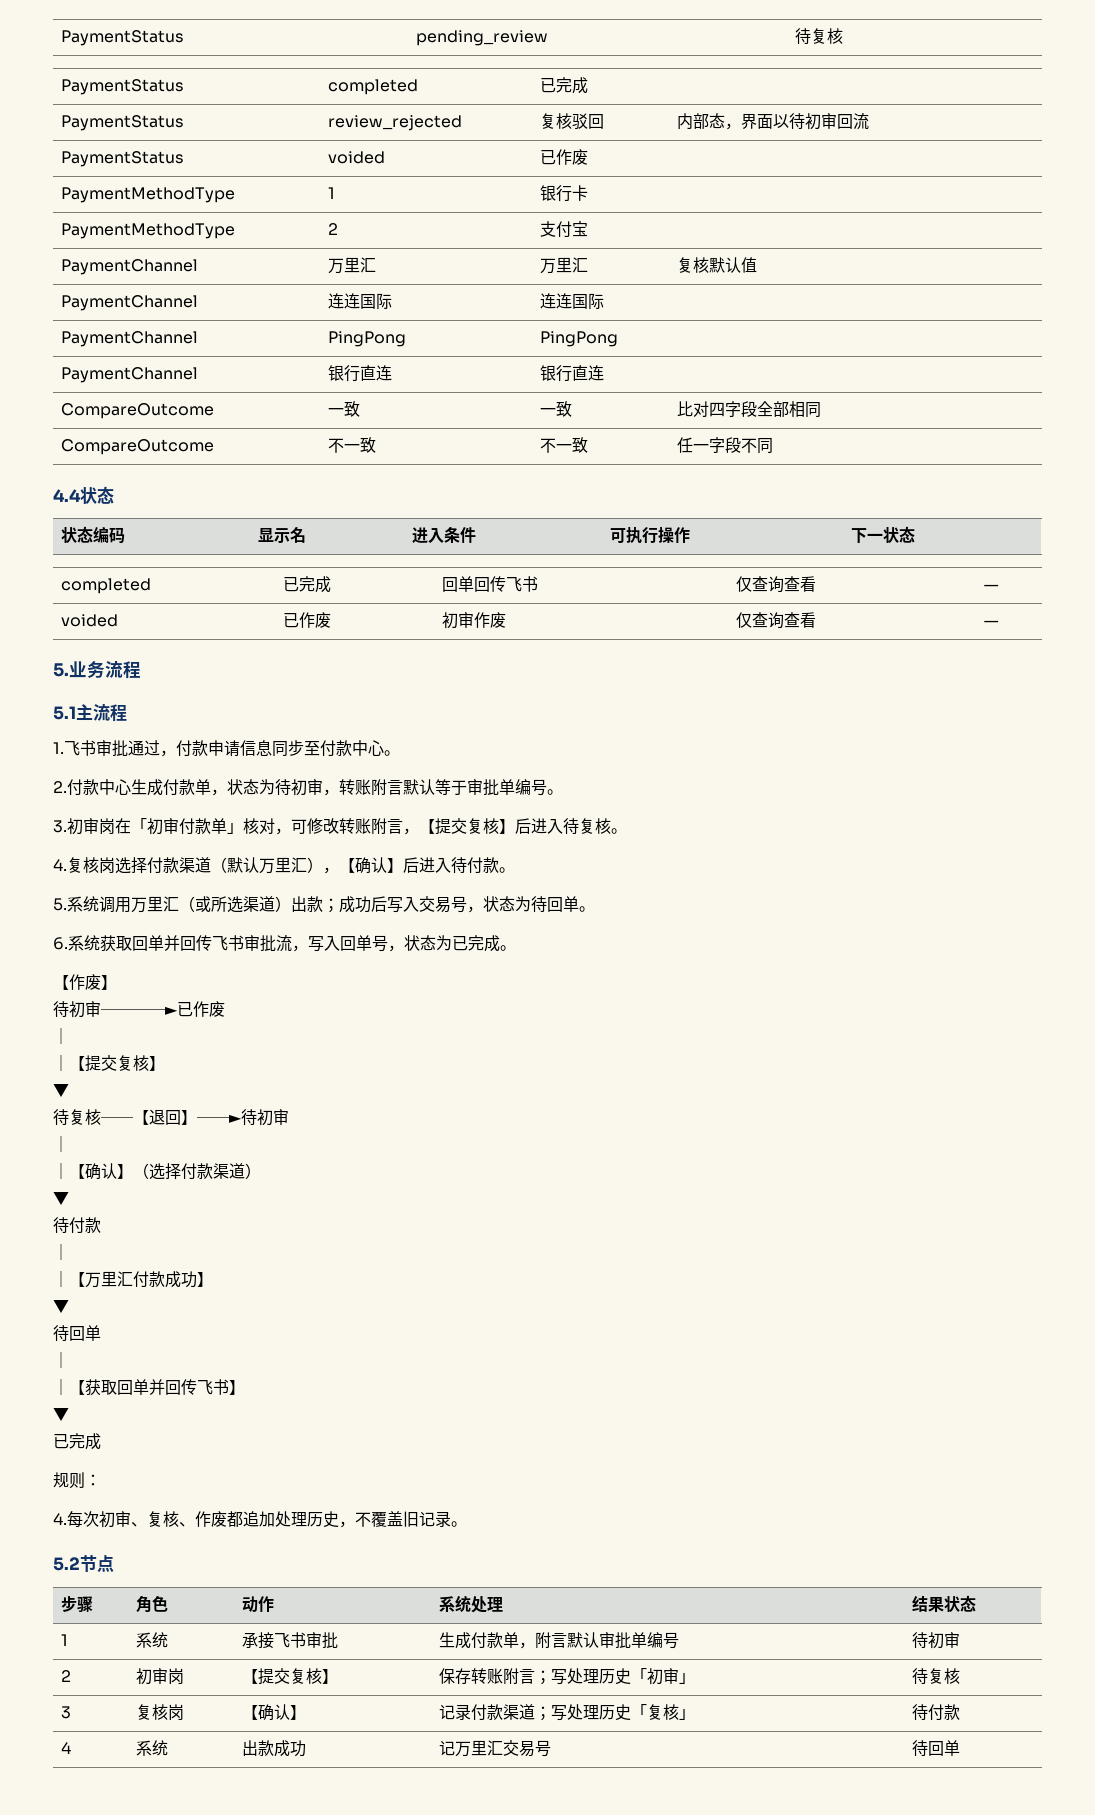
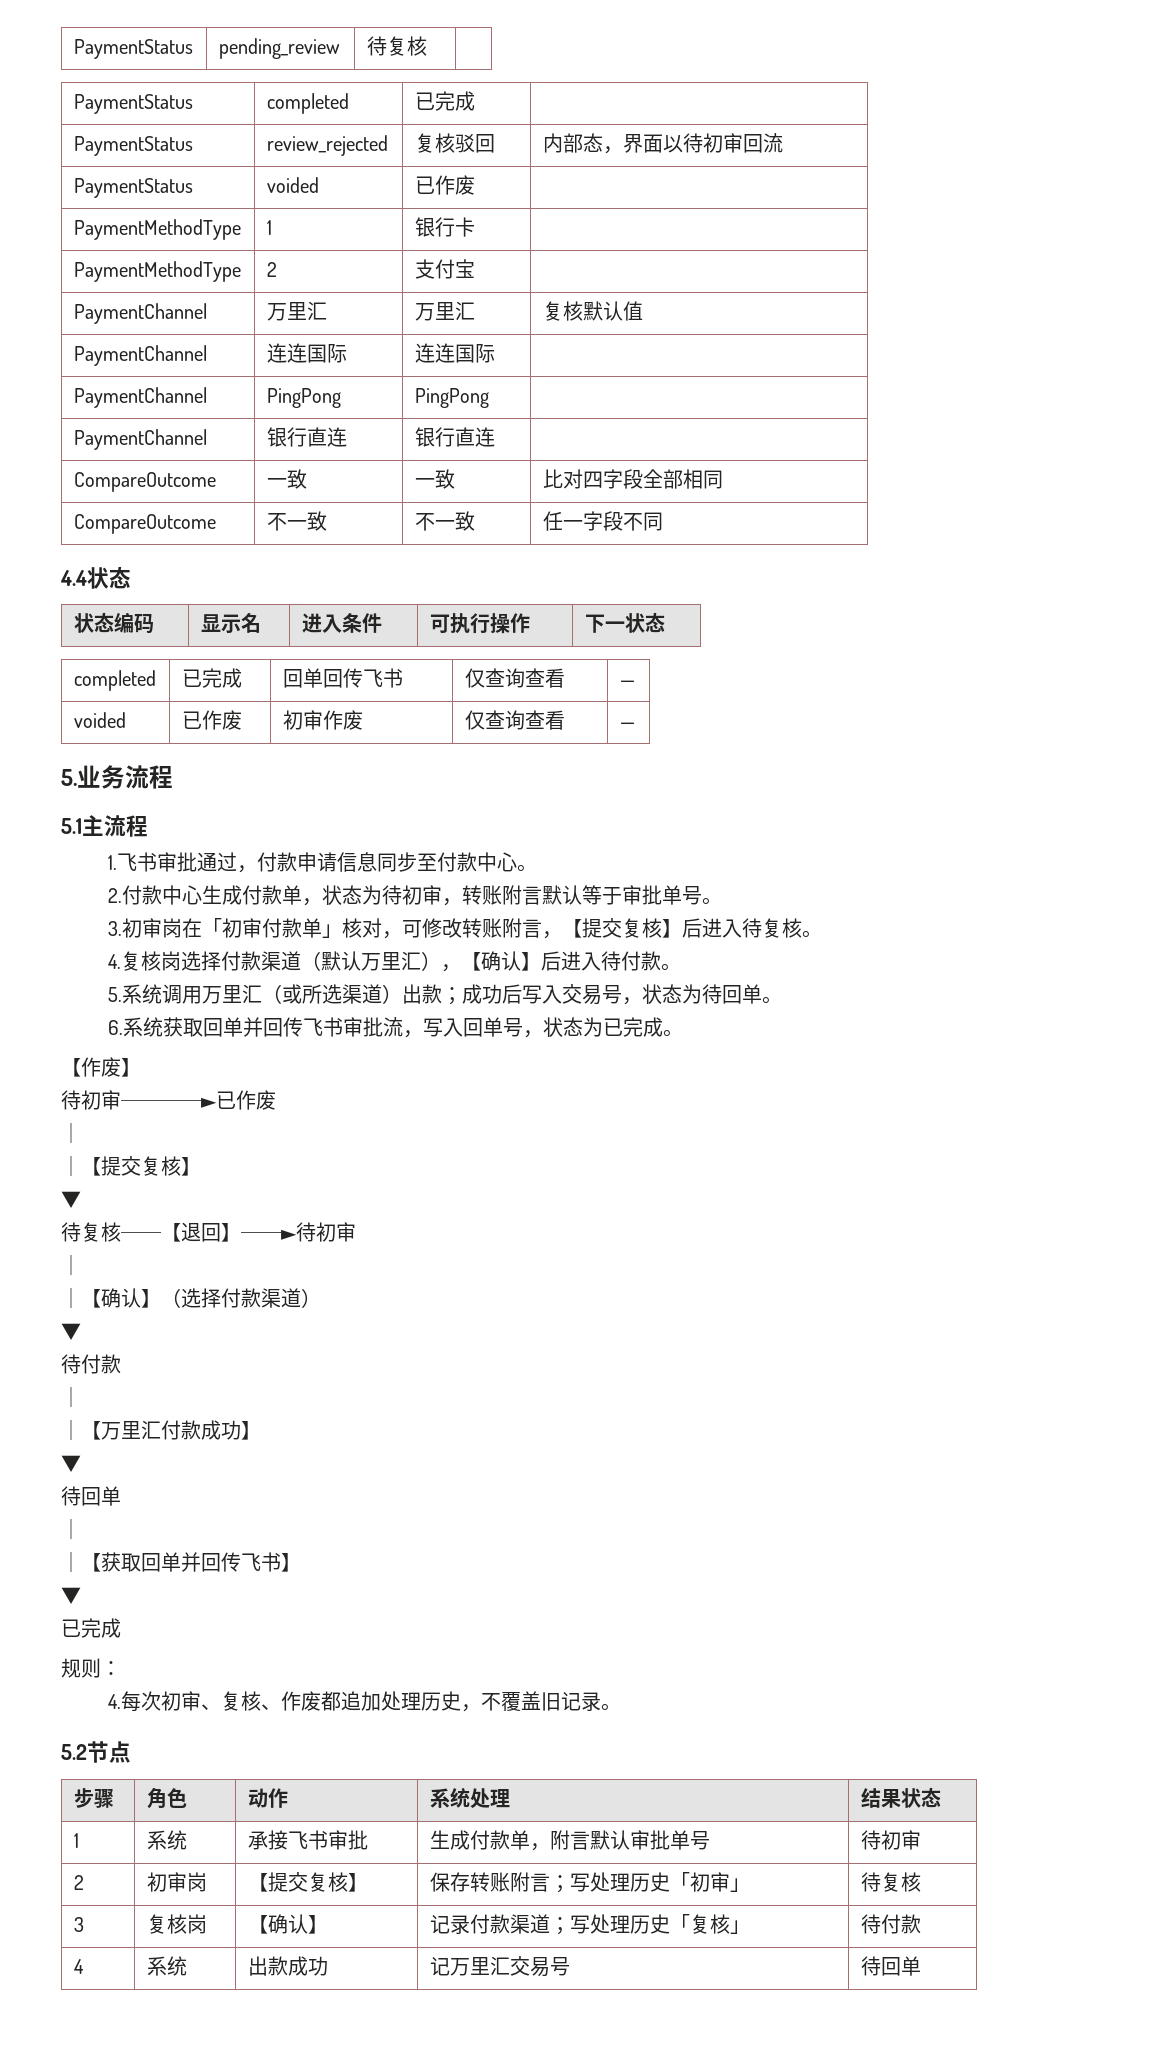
[515,779,531,795] 编 -> (682, 895) none
[646,1632,663,1648] 编 -> (690, 1840) none

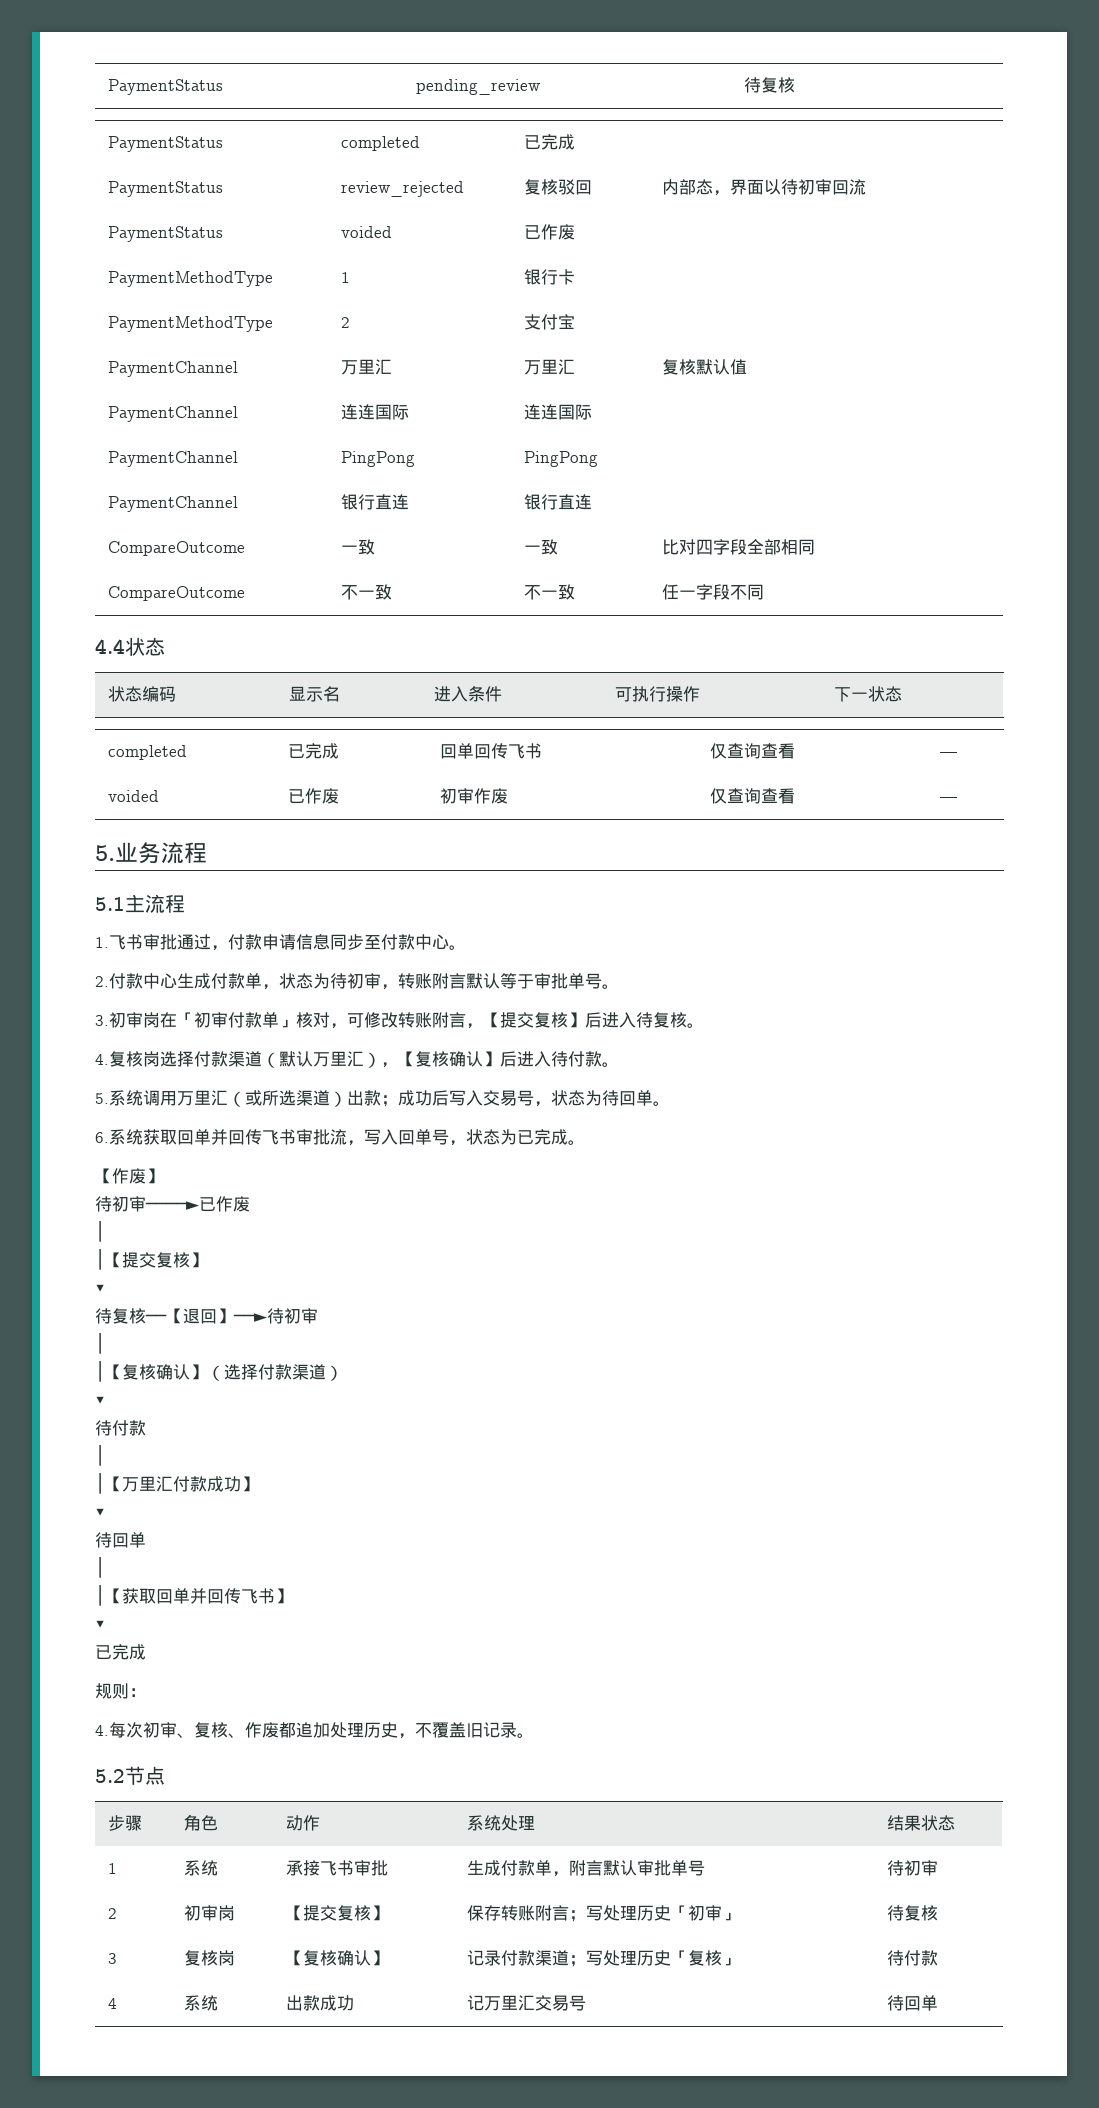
(481, 961) none -> [415,1051,449,1067] 复核
(101, 1298) none -> [122,1364,156,1380] 复核
(268, 1924) none -> [303,1950,338,1966] 复核

